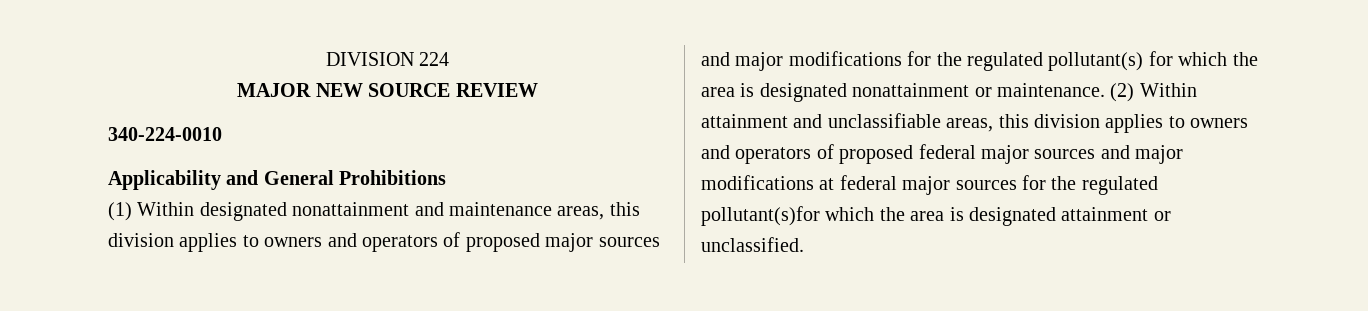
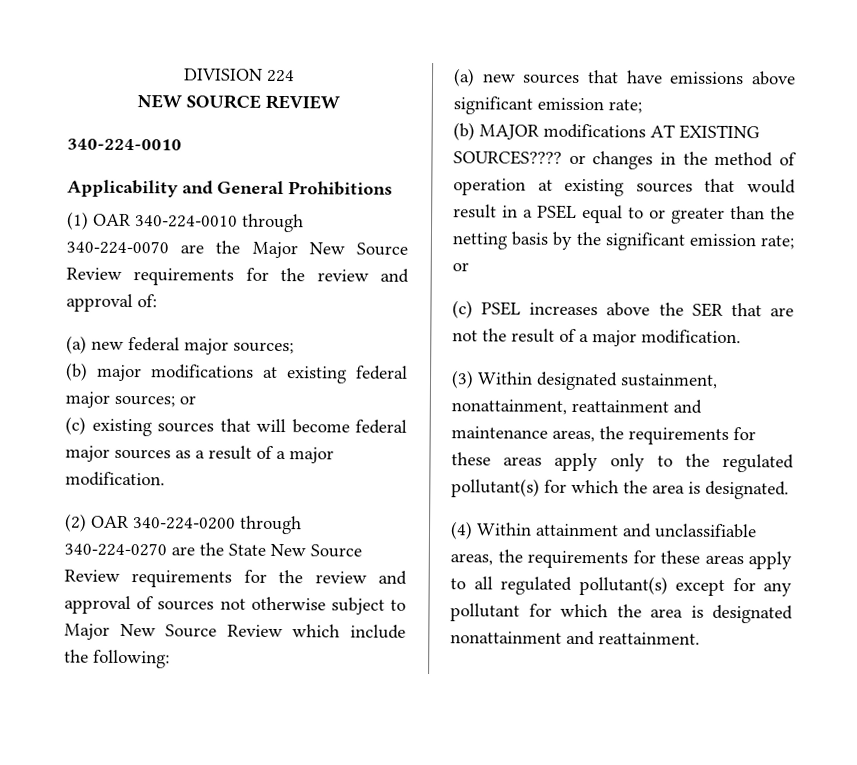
[237,83,312,97] MAJOR -> (295, 76) none
[137,202,640,221] [108,232,660,252] [701,51,932,71] Within designated nonattainment and maintenance areas, this division applies to owners and operators of proposed major sources and major modifications for -> [93,213,304,233] [66,240,408,259] [66,267,409,286] [66,293,157,313] [66,335,294,355] [66,362,408,384] [65,391,196,408] [65,416,407,437] [65,445,334,464] [65,471,165,487] [65,513,302,535] [64,542,362,558] [64,569,407,588] [64,595,406,615] [64,623,406,640] [64,649,170,669] [453,68,796,87] [453,96,642,115] [453,122,760,141] [453,150,797,170] [453,178,796,197] [453,204,795,224] [452,231,794,251] [452,262,469,272] [452,300,794,319] [452,328,741,347] [451,370,718,391] [451,399,702,415] [451,426,756,445] [451,452,673,472] OAR 340-224-0010 through 340-224-0070 are the Major New Source Review requirements for the review and approval of: // (a) new federal major sources; // (b) major modifications at existing federal major sources; or // (c) existing sources that will become federal major sources as a result of a major modification. // (2) OAR 340-224-0200 through 340-224-0270 are the State New Source Review requirements for the review and approval of sources not otherwise subject to Major New Source Review which include the following: // (a) new sources that have emissions above significant emission rate; // (b) MAJOR modifications AT EXISTING SOURCES???? or changes in the method of operation at existing sources that would result in a PSEL equal to or greater than the netting basis by the significant emission rate; or // (c) PSEL increases above the SER that are not the result of a major modification. // (3) Within designated sustainment, nonattainment, reattainment and maintenance areas, the requirements for these areas apply only to
[759,83,1135,102] designated nonattainment or maintenance. (2) -> [705,480,789,500] [450,521,473,540] designated. // (4)
[998,114,1249,133] [701,144,1184,164] [701,175,1158,195] [701,206,1171,226] [701,237,804,252] this division applies to owners and operators of proposed federal major sources and major modifications at federal major sources for the regulated pollutant(s)for which the area is designated attainment or unclassified. -> [497,549,792,570] [450,576,792,597] [450,603,793,624] [450,630,700,646] the requirements for these areas apply to all regulated pollutant(s) except for any pollutant for which the area is designated nonattainment and reattainment.

